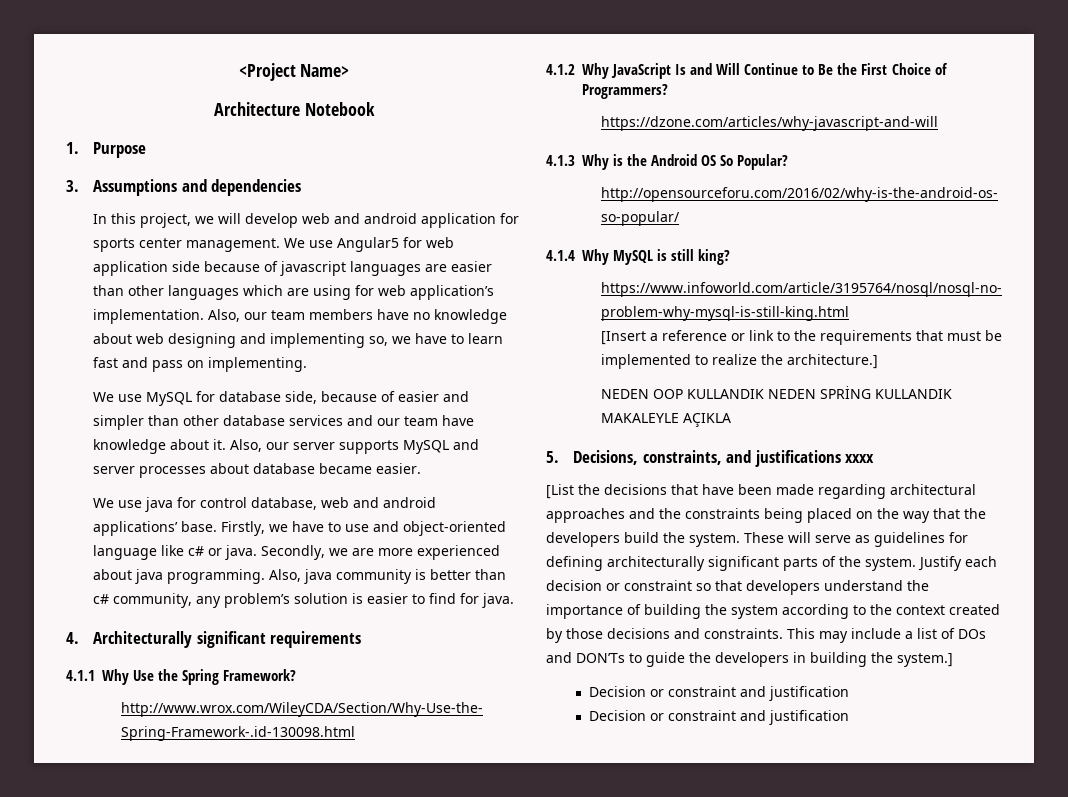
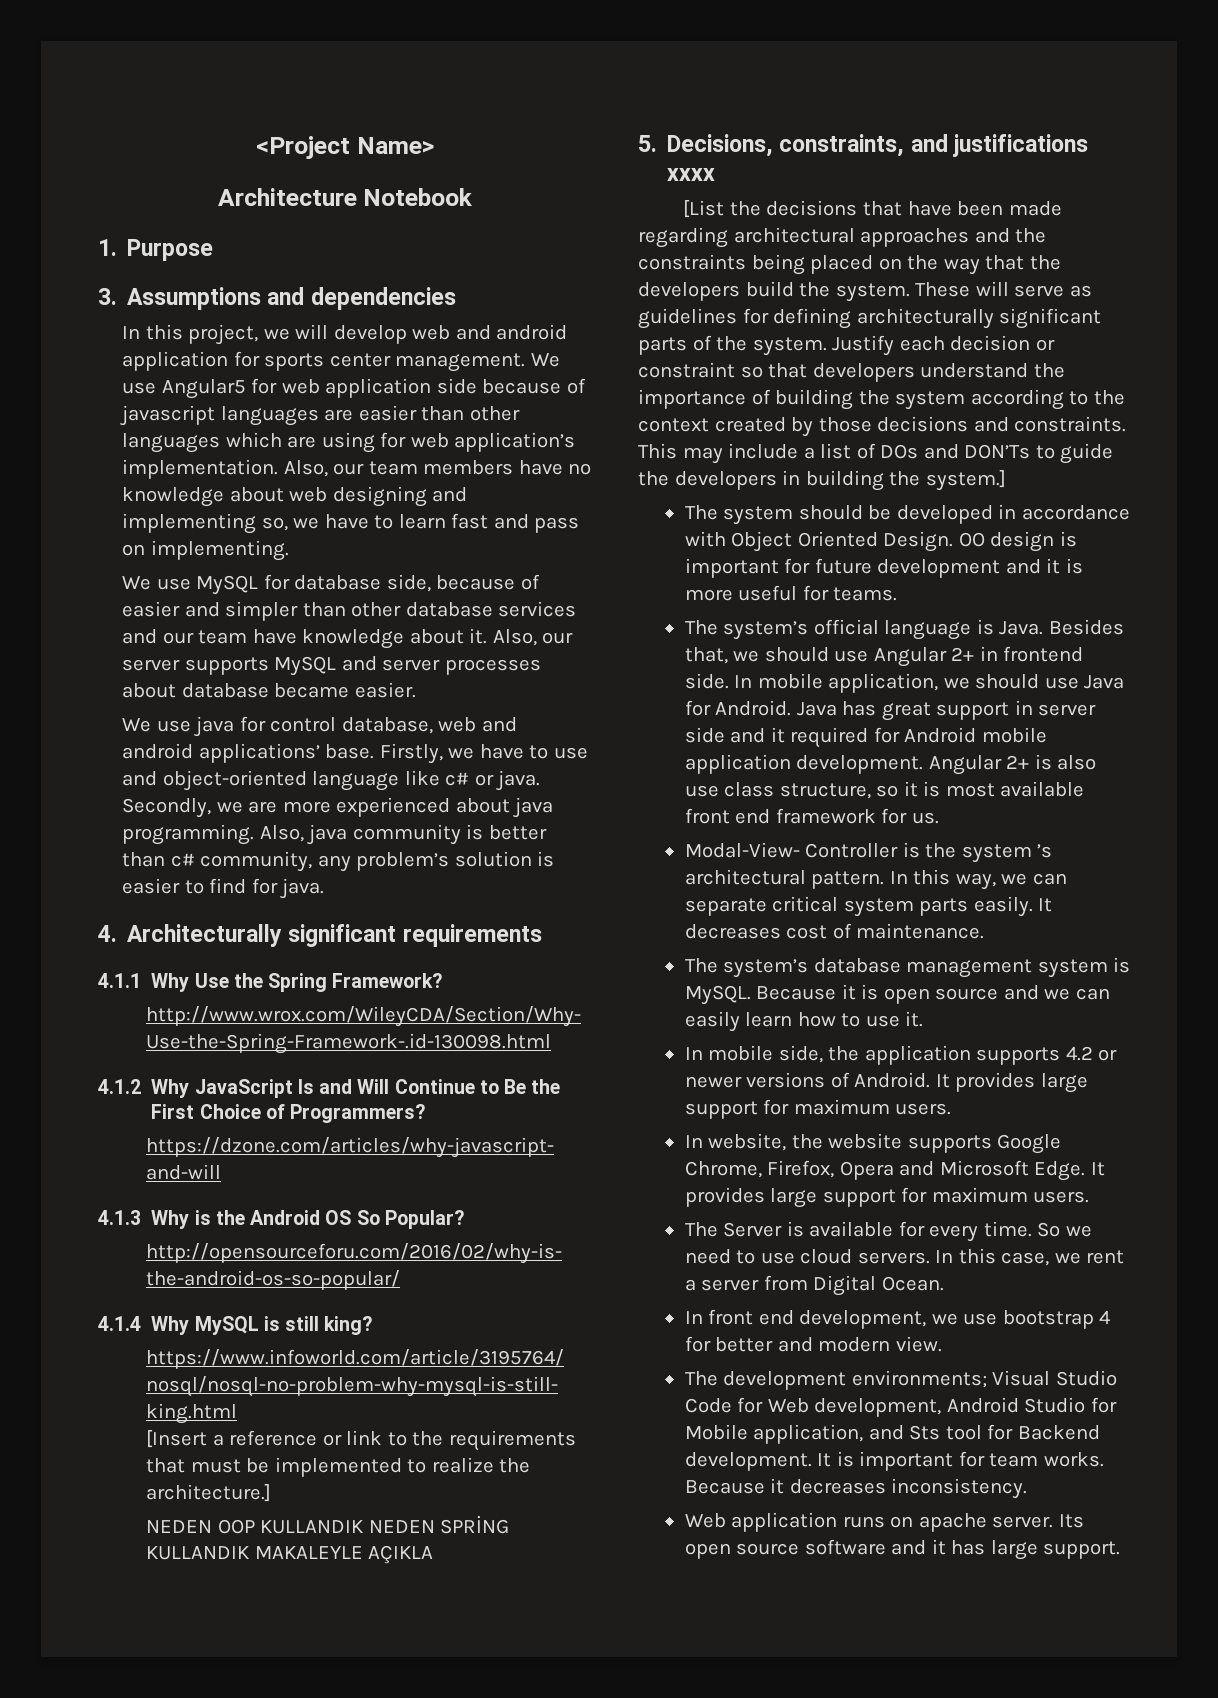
[588,686,849,701] [588,710,849,725] Decision or constraint and justification // Decision or constraint and justification -> [684,504,1130,525] [684,531,1077,552] [684,558,1083,578] [684,585,898,601] [684,619,1124,640] [684,646,1084,667] [684,673,1125,693] [684,700,1097,721] [684,727,1047,748] [684,754,1097,775] [684,781,1085,799] [684,808,939,824] [684,842,1053,863] [684,869,1067,890] [684,896,1053,917] [684,923,985,939] [684,957,1131,978] [684,984,1110,1005] [684,1011,924,1032] [684,1045,1118,1065] [684,1072,1088,1093] [684,1099,952,1119] [684,1133,1062,1154] [684,1160,1105,1181] [684,1187,1090,1208] [684,1221,1092,1242] [684,1248,1125,1266] [684,1275,944,1296] [684,1309,1111,1329] [684,1336,942,1352] [684,1370,1117,1390] [684,1397,1117,1417] [684,1424,1100,1444] [684,1451,1104,1471] [684,1478,1028,1499] [684,1512,1084,1532] [684,1539,1121,1560] The system should be developed in accordance with Object Oriented Design. OO design is important for future development and it is more useful for teams. // The system’s official language is Java. Besides that, we should use Angular 2+ in frontend side. In mobile application, we should use Java for Android. Java has great support in server side and it required for Android mobile application development. Angular 2+ is also use class structure, so it is most available front end framework for us. // Modal-View- Controller is the system ’s architectural pattern. In this way, we can separate critical system parts easily. It decreases cost of maintenance. // The system’s database management system is MySQL. Because it is open source and we can easily learn how to use it. // In mobile side, the application supports 4.2 or newer versions of Android. It provides large support for maximum users. // In website, the website supports Google Chrome, Firefox, Opera and Microsoft Edge. It provides large support for maximum users. // The Server is available for every time. So we need to use cloud servers. In this case, we rent a server from Digital Ocean. // In front end development, we use bootstrap 4 for better and modern view. // The development environments; Visual Studio Code for Web development, Android Studio for Mobile application, and Sts tool for Backend development. It is important for team works. Because it decreases inconsistency. // Web application runs on apache server. Its open source software and it has large support.

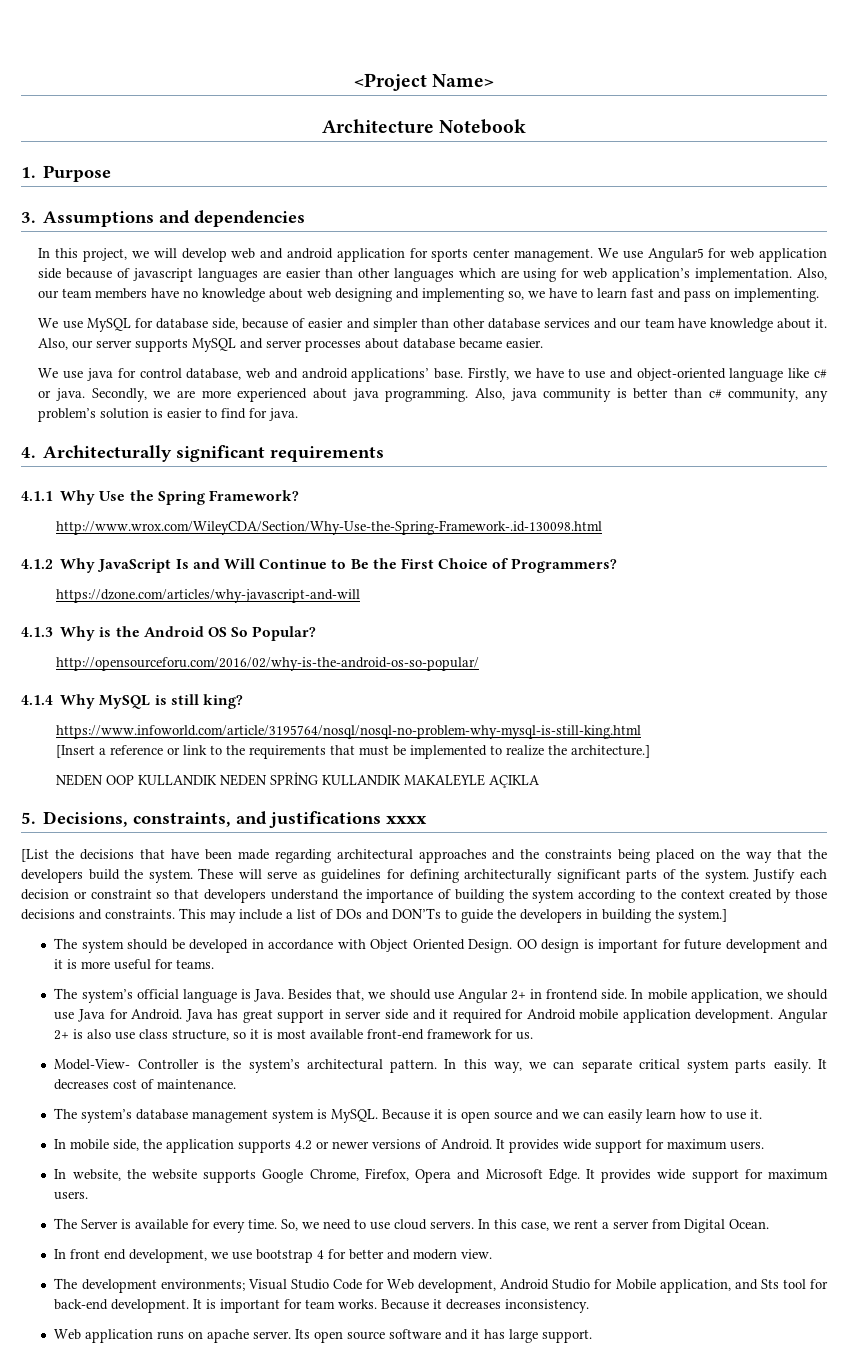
[684,808,771,824] front end -> [367,1029,425,1040] front-end
[684,842,800,858] Modal-View- -> [54,1059,131,1070] Model-View-
[961,844,1053,863] system ’s -> [248,1059,300,1073] system’s
[1040,1073,1088,1093] large -> [563,1139,592,1150] wide
[770,1188,818,1208] large -> [657,1169,686,1180] wide
[1037,1222,1061,1237] So -> [281,1219,299,1231] So,
[1017,1425,1100,1440] Backend -> [54,1299,109,1310] back-end

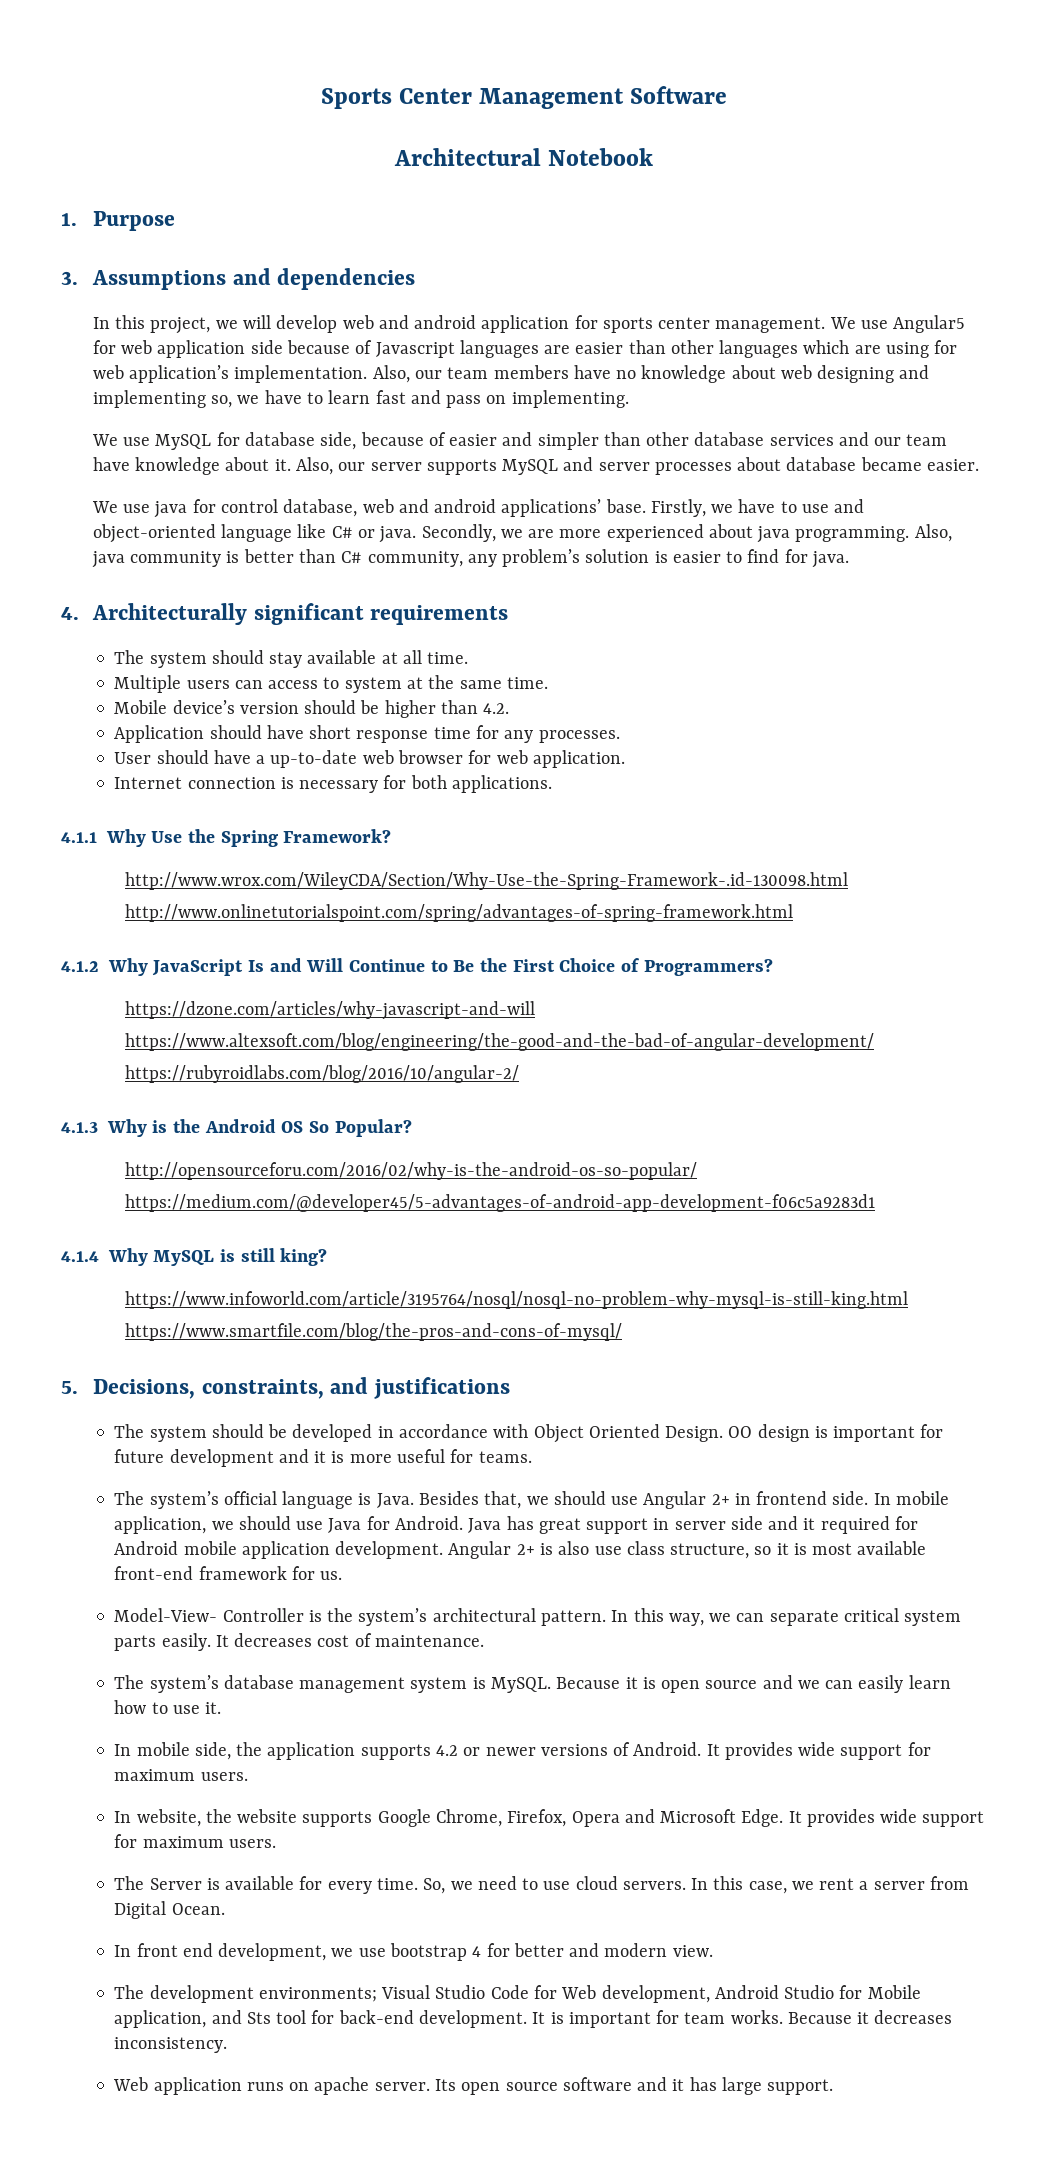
[353,73,495,91] [321,119,434,134] <Project Name> // Architecture -> [320,86,728,109] [393,148,541,166] Sports Center Management Software // Architectural
[133,268,194,282] javascript -> [375,342,455,358] Javascript
[813,369,827,378] c# -> [331,526,353,538] C#
[708,389,722,398] c# -> [341,551,363,563] C#
(385, 454) none -> [114,650,469,668] [114,675,548,693] [114,700,510,718] [114,725,620,743] [114,750,625,768] [114,775,552,793] // The system should stay available at all time. // Multiple users can access to system at the same time. // Mobile device’s version should be higher than 4.2. // Application should have short response time for any processes. // User should have a up-to-date web browser for web application. // Internet connection is necessary for both applications.
(602, 527) none -> [124,904,793,922] // http://www.onlinetutorialspoint.com/spring/advantages-of-spring-framework.html
(360, 596) none -> [124,1033,874,1051] [124,1065,519,1083] // https://www.altexsoft.com/blog/engineering/the-good-and-the-bad-of-angular-development/ // https://rubyroidlabs.com/blog/2016/10/angular-2/
(479, 664) none -> [124,1194,875,1212] // https://medium.com/@developer45/5-advantages-of-android-app-development-f06c5a9283d1
[55,745,650,759] [55,772,540,788] [Insert a reference or link to the requirements that must be implemented to realize the architecture.] // NEDEN OOP KULLANDIK NEDEN SPRİNG KULLANDIK MAKALEYLE AÇIKLA -> [124,1323,622,1341] https://www.smartfile.com/blog/the-pros-and-cons-of-mysql/
[386,816,428,824] [21,849,827,863] [21,868,827,883] [21,889,827,903] [21,908,727,923] xxxx // [List the decisions that have been made regarding architectural approaches and the constraints being placed on the way that the developers build the system. These will serve as guidelines for defining architecturally significant parts of the system. Justify each decision or constraint so that developers understand the importance of building the system according to the context created by those decisions and constraints. This may include a list of DOs and DON’Ts to guide the developers in building the system.] -> (510, 1388) none

